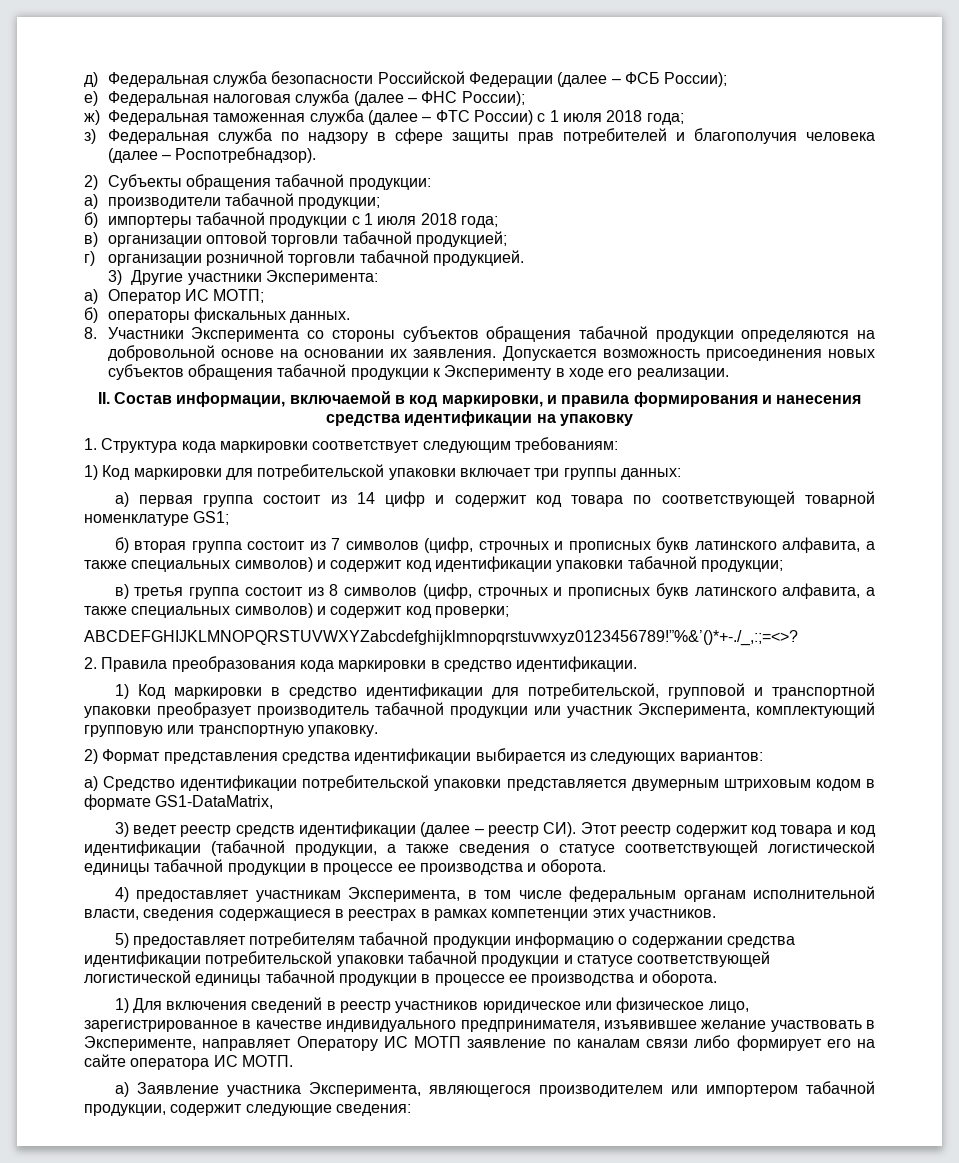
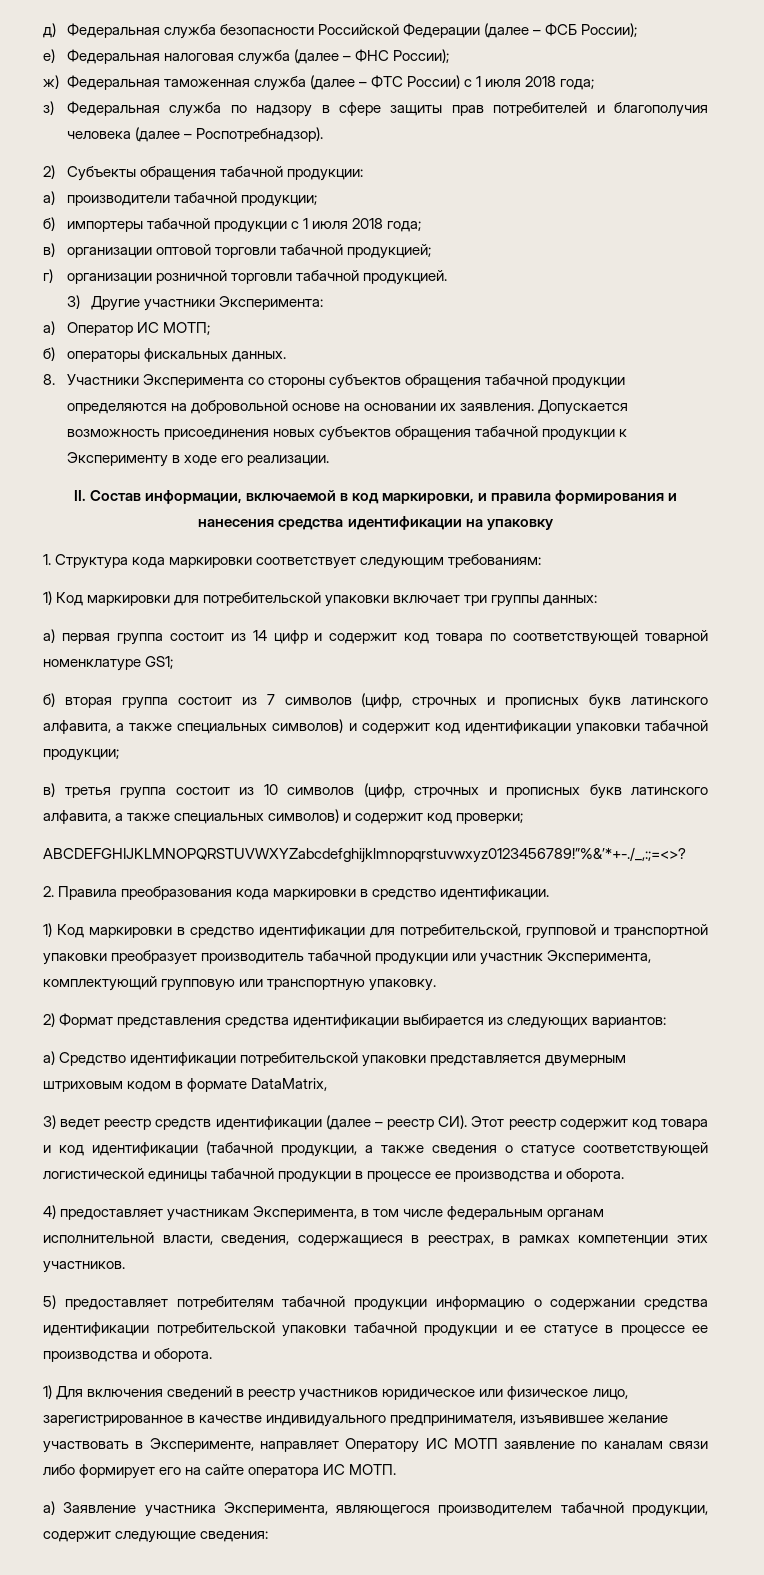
[329,584,339,596] 8 -> [263,784,278,795] 10
[84,630,798,646] ABCDEFGHIJKLMNOPQRSTUVWXYZabcdefghijklmnopqrstuvwxyz0123456789!”%&’()*+-./_,:;=<>? -> [43,847,686,863] ABCDEFGHIJKLMNOPQRSTUVWXYZabcdefghijklmnopqrstuvwxyz0123456789!”%&’*+-./_,:;=<>?
[155,795,274,809] GS1-DataMatrix, -> [251,1078,328,1091] DataMatrix,
[143,909,215,921] сведения -> [221,1235,290,1246] сведения,
[348,909,417,921] реестрах -> [427,1235,494,1246] реестрах,
[576,951,771,967] [84,970,417,986] статусе соответствующей логистической единицы табачной продукции -> [520,1325,598,1337] ее статусе
[670,1085,798,1097] или импортером -> (553, 1510) none

